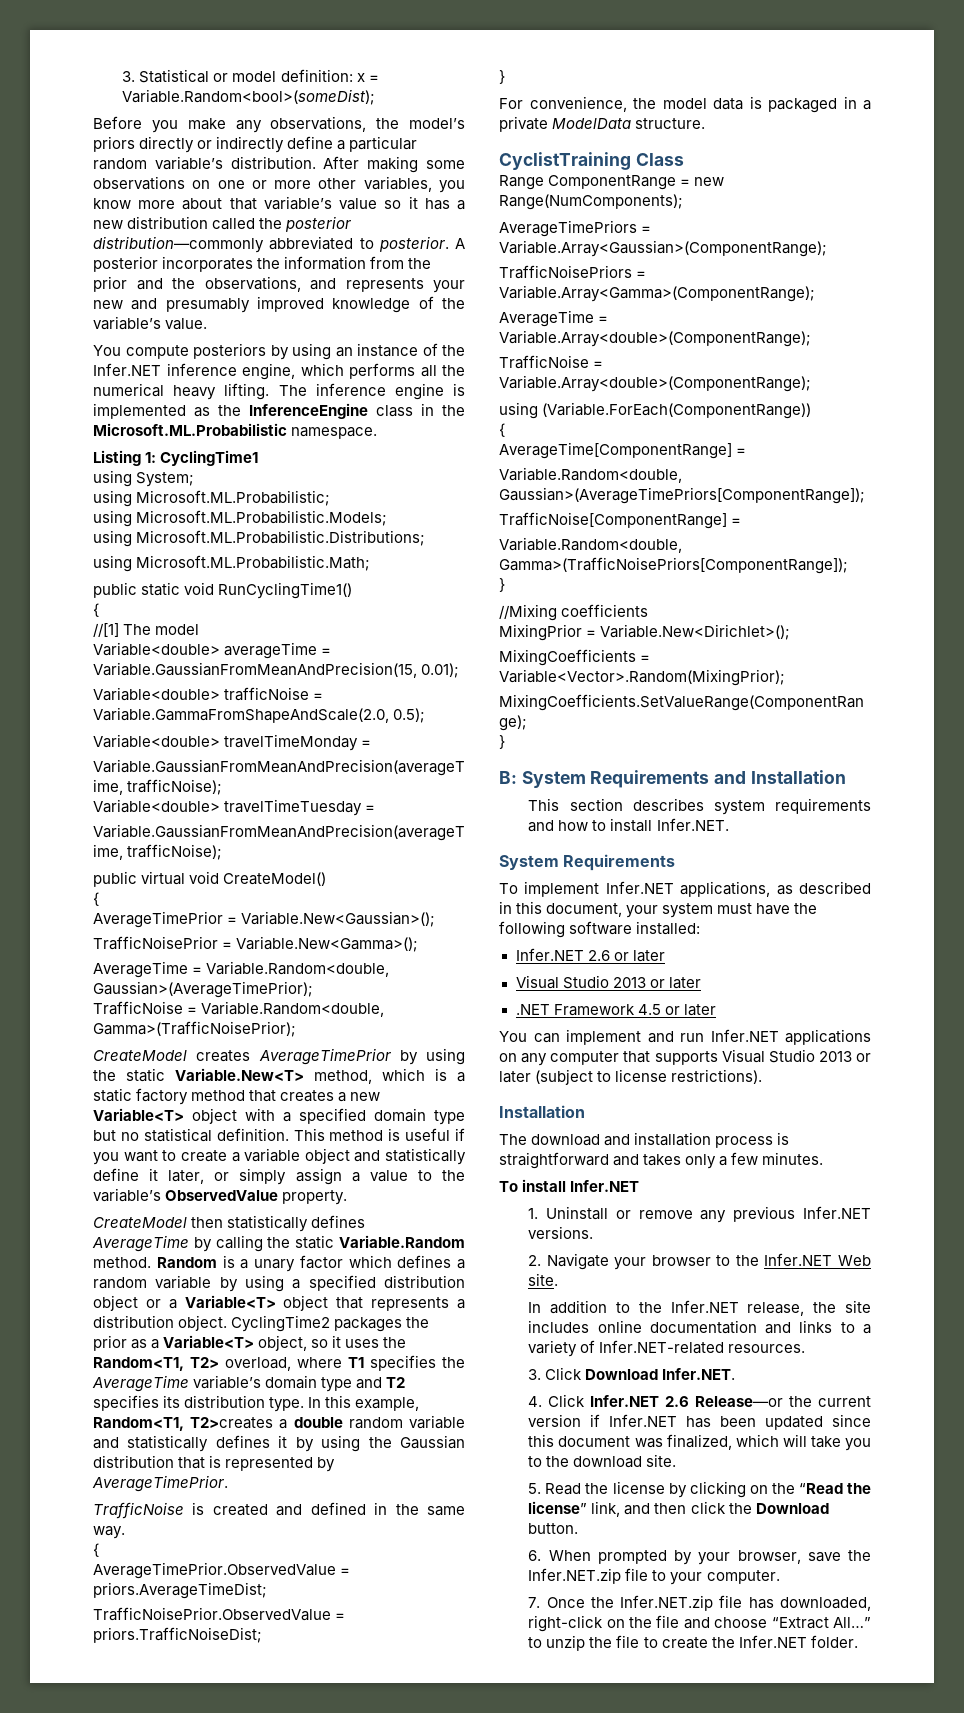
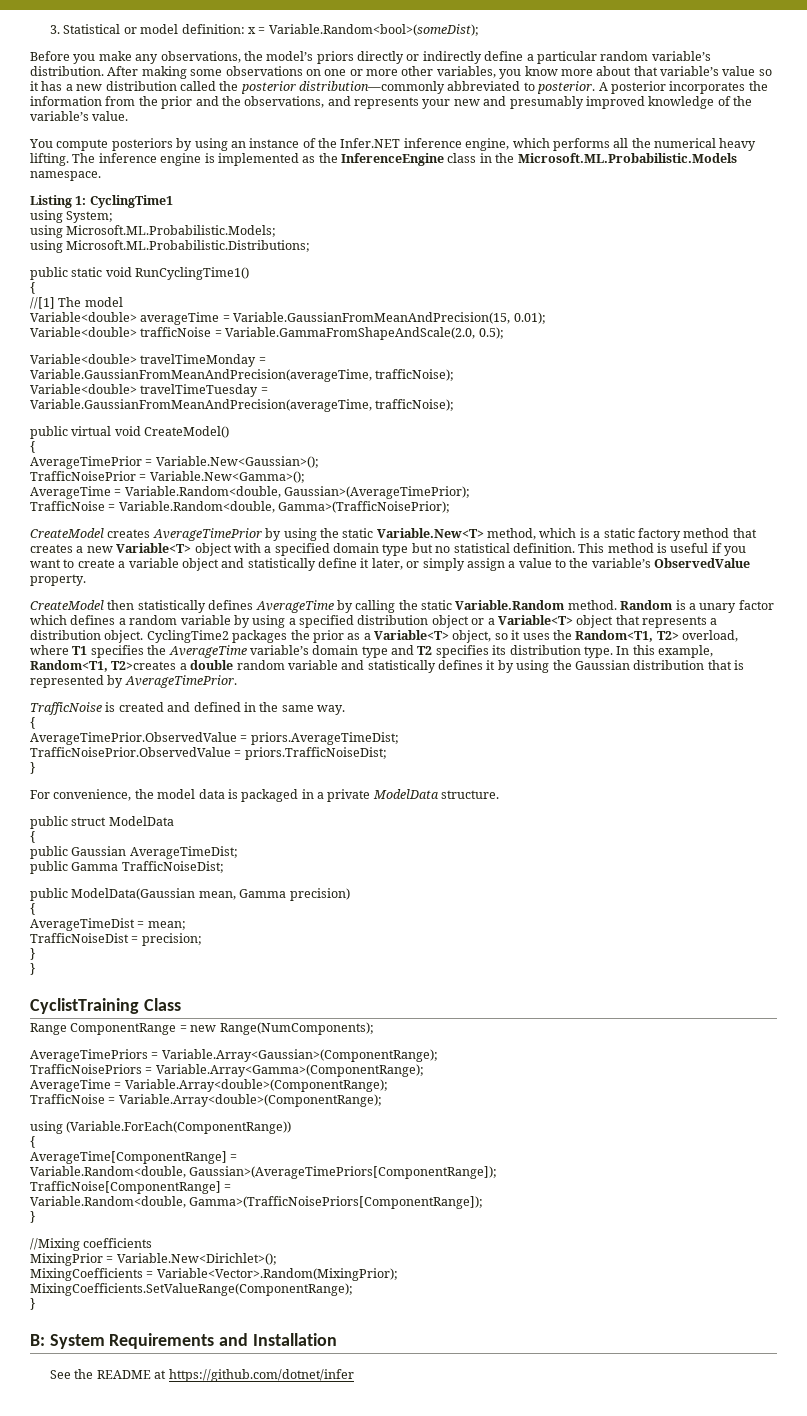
[93,423,287,436] Microsoft.ML.Probabilistic -> [517,153,737,163] Microsoft.ML.Probabilistic.Models
[93,490,331,507] // using Microsoft.ML.Probabilistic; -> (114, 217) none
[93,555,371,572] // using Microsoft.ML.Probabilistic.Math; -> (311, 246) none
(706, 123) none -> [30,816,174,829] [30,831,35,843] [30,846,238,859] [30,861,224,874] [30,888,350,901] [30,903,35,915] [30,918,186,931] [30,933,202,946] [30,948,35,960] [30,963,35,975] // public struct ModelData // { // public Gaussian AverageTimeDist; // public Gamma TrafficNoiseDist; // public ModelData(Gaussian mean, Gamma precision) // { // AverageTimeDist = mean; // TrafficNoiseDist = precision; // } // }
[528,798,871,815] [528,818,729,832] [499,854,676,871] [499,881,871,897] [499,901,818,918] [499,921,701,938] [515,948,665,962] [515,975,701,989] [515,1004,716,1016] [499,1029,871,1045] [499,1049,871,1066] [499,1069,763,1085] [499,1105,585,1118] [499,1132,790,1148] [499,1152,824,1169] [499,1179,640,1192] [528,1206,871,1223] [528,1226,594,1239] [528,1253,871,1270] [528,1273,559,1286] [528,1300,871,1316] [528,1320,871,1334] [528,1340,806,1357] [528,1367,736,1380] [528,1394,871,1407] [528,1414,871,1430] [528,1434,871,1451] [528,1454,677,1468] [528,1481,871,1498] [528,1501,829,1517] [528,1523,579,1534] [528,1550,872,1565] [528,1568,780,1585] [528,1595,871,1611] [528,1615,871,1632] [528,1635,858,1651] This section describes system requirements and how to install Infer.NET. // System Requirements // To implement Infer.NET applications, as described in this document, your system must have the following software installed: // Infer.NET 2.6 or later // Visual Studio 2013 or later // .NET Framework 4.5 or later // You can implement and run Infer.NET applications on any computer that supports Visual Studio 2013 or later (subject to license restrictions). // Installation // The download and installation process is straightforward and takes only a few minutes. // To install Infer.NET // 1. Uninstall or remove any previous Infer.NET versions. // 2. Navigate your browser to the Infer.NET Web site. // In addition to the Infer.NET release, the site includes online documentation and links to a variety of Infer.NET-related resources. // 3. Click Download Infer.NET. // 4. Click Infer.NET 2.6 Release—or the current version if Infer.NET has been updated since this document was finalized, which will take you to the download site. // 5. Read the license by clicking on the “Read the license” link, and then click the Download button. // 6. When prompted by your browser, save the Infer.NET.zip file to your computer. // 7. Once the Infer.NET.zip file has downloaded, right-click on the file and choose “Extract All…” to unzip the file to create the Infer.NET folder. -> [50,1369,354,1382] See the README at https://github.com/dotnet/infer

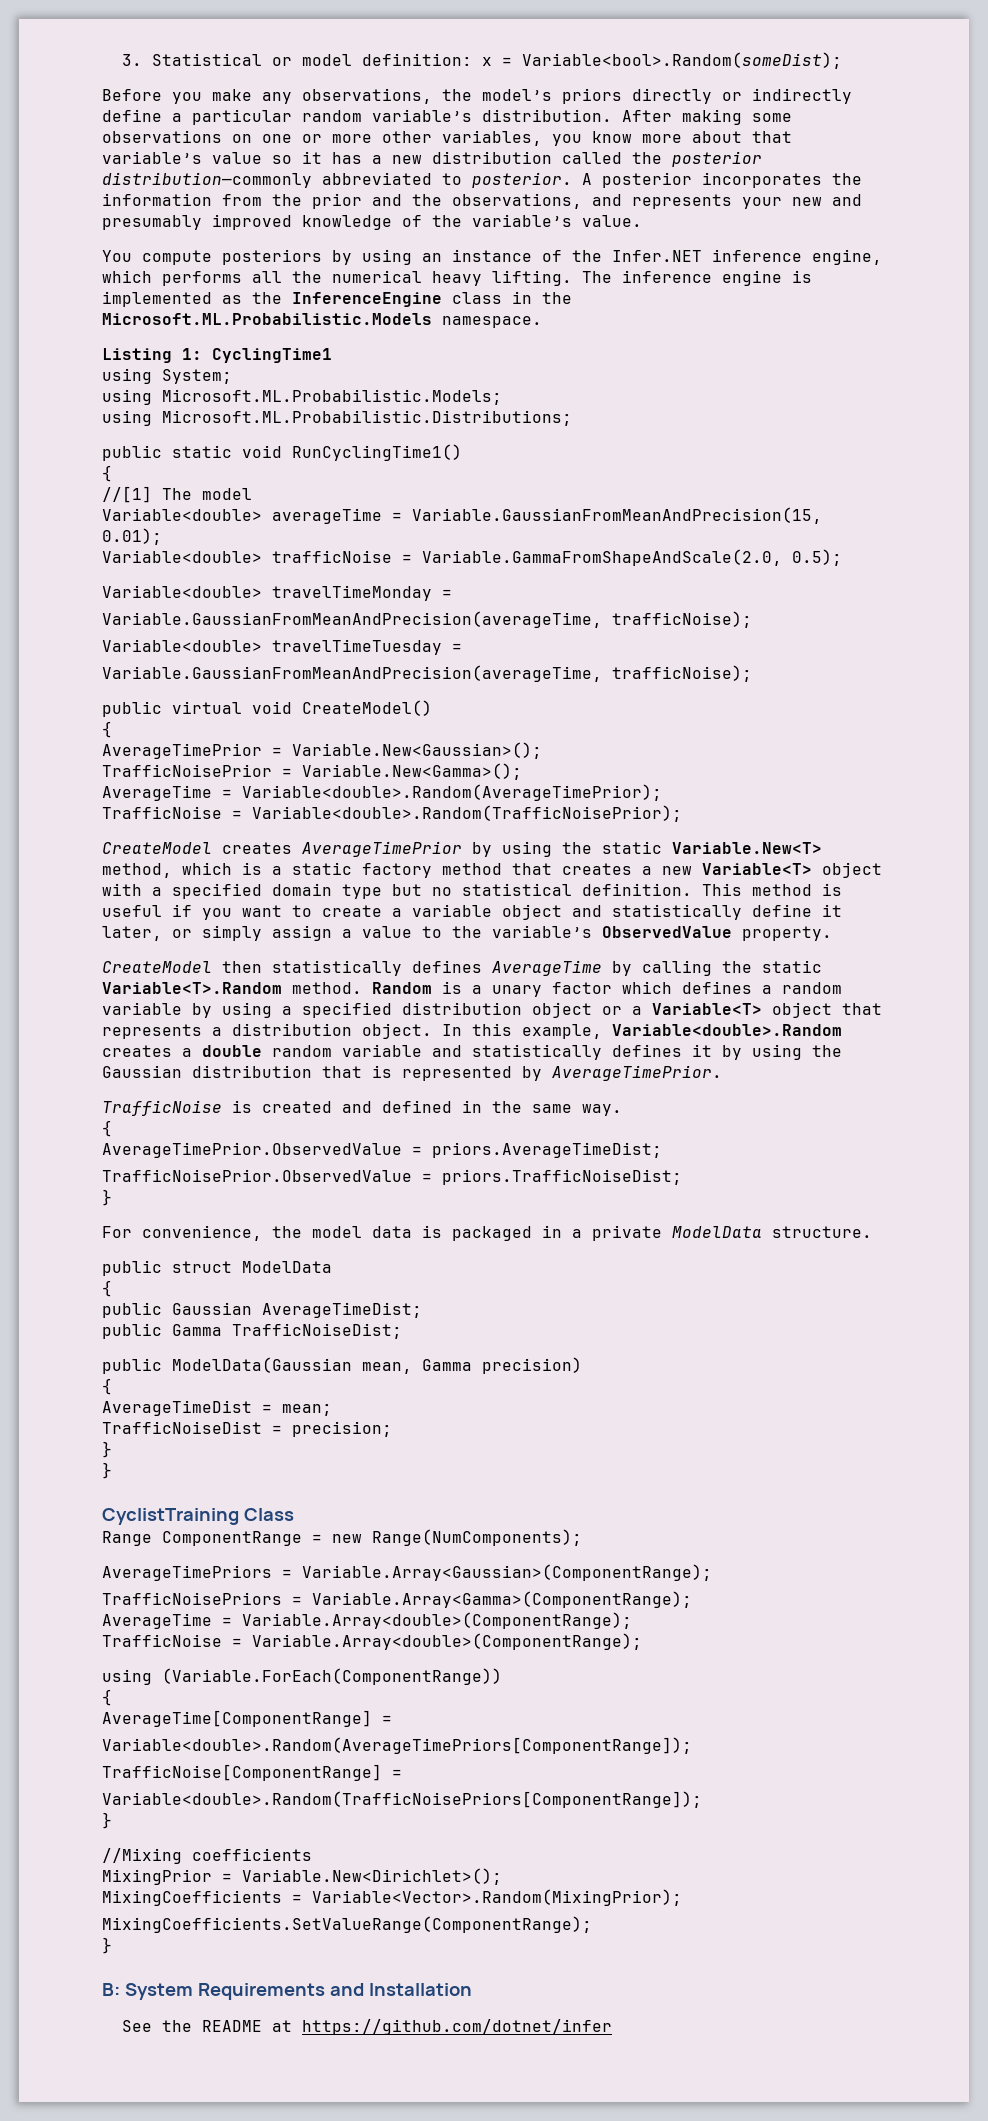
[268,24,479,36] Variable.Random<bool>(someDist); -> [521,52,842,69] Variable<bool>.Random(someDist);
[124,486,471,499] [30,501,451,513] Variable.Random<double, Gaussian>(AverageTimePrior); // TrafficNoise = Variable.Random<double, Gamma>(TrafficNoisePrior); -> [242,784,662,801] [102,805,682,822] Variable<double>.Random(AverageTimePrior); // TrafficNoise = Variable<double>.Random(TrafficNoisePrior);
[455,600,565,610] Variable.Random -> [102,982,282,994] Variable<T>.Random
[146,630,738,643] [30,645,613,658] CyclingTime2 packages the prior as a Variable<T> object, so it uses the Random<T1, T2> overload, where T1 specifies the AverageTime variable’s domain type and T2 specifies its distribution type. -> (432, 1031) none
[30,660,177,672] Random<T1, T2>creates -> [612,1024,842,1036] [102,1045,172,1057] Variable<double>.Random creates
[30,1166,498,1179] Variable.Random<double, Gaussian>(AverageTimePriors[ComponentRange]); -> [102,1737,692,1754] Variable<double>.Random(AverageTimePriors[ComponentRange]);
[30,1196,484,1209] Variable.Random<double, Gamma>(TrafficNoisePriors[ComponentRange]); -> [102,1791,702,1808] Variable<double>.Random(TrafficNoisePriors[ComponentRange]);

